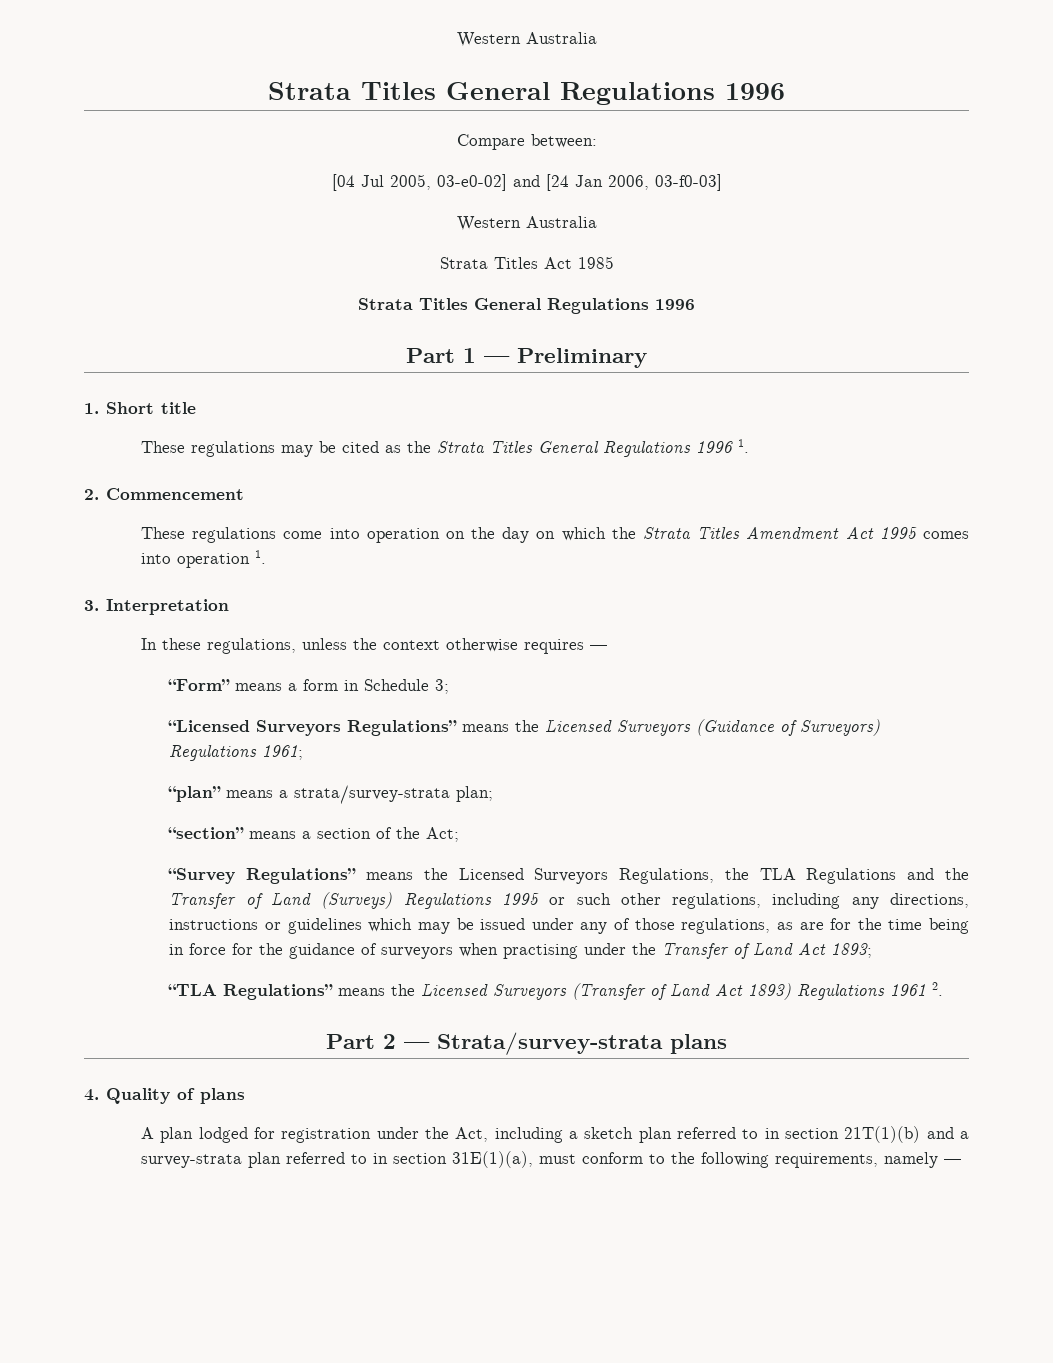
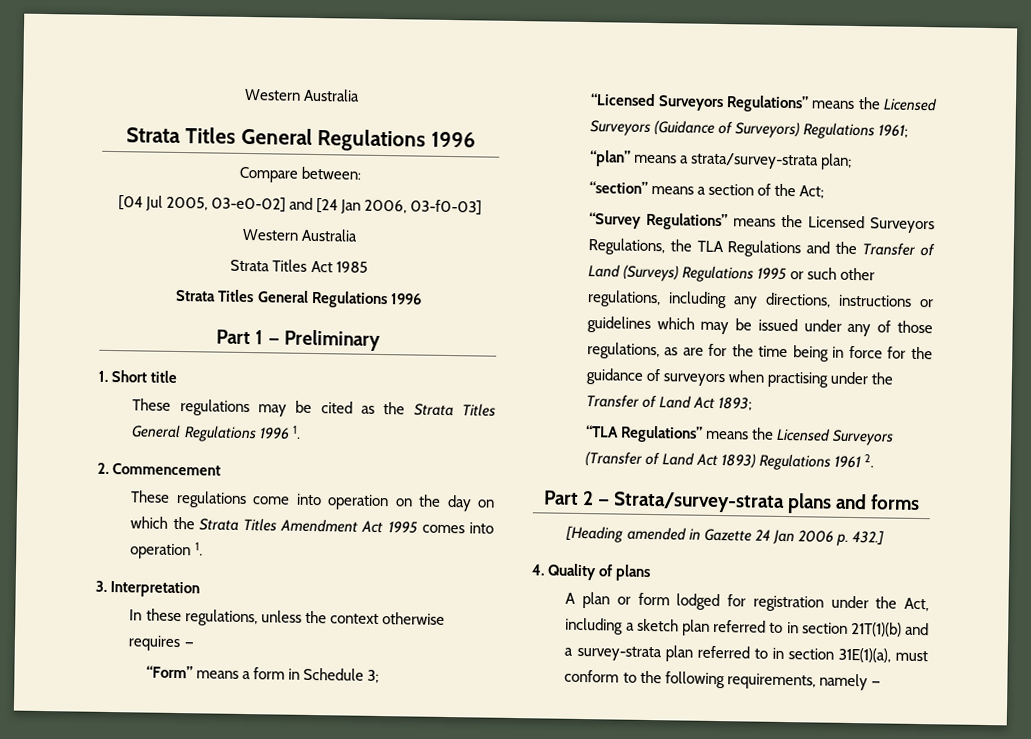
(727, 1044) none -> [835,493,921,511] [565,525,884,546] and forms // [Heading amended in Gazette 24 Jan 2006 p. 432.]
(194, 1135) none -> [616,592,670,606] or form

